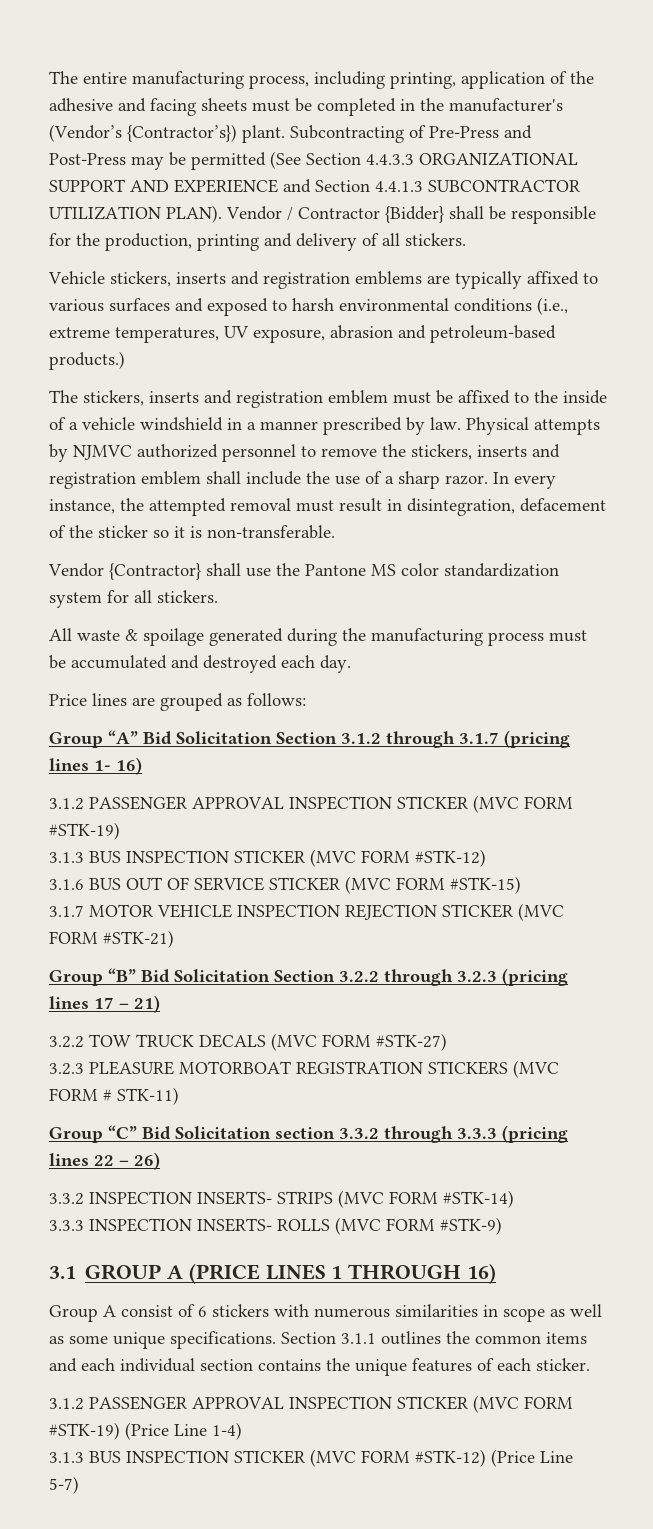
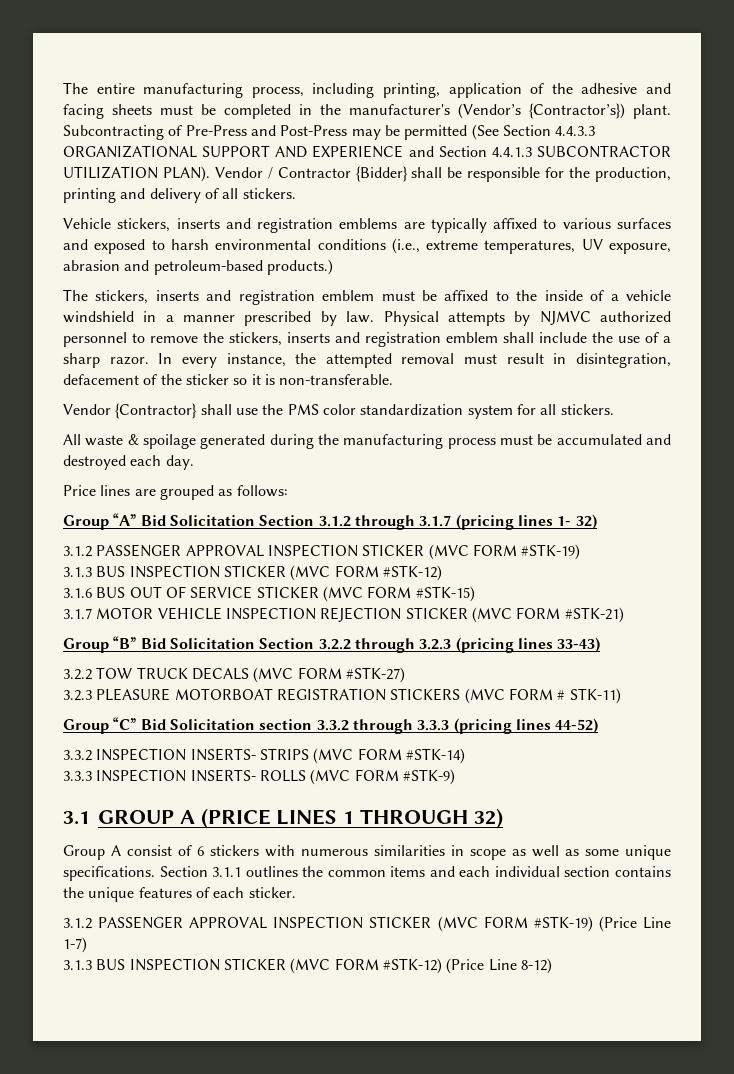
[305,564,396,576] Pantone MS -> [287,404,319,415] PMS
[116,757,142,775] 16) -> [575,514,597,530] 32)
[94,995,160,1013] 17 – 21) -> [557,637,601,653] 33-43)
[94,1152,160,1170] 22 – 26) -> [555,718,599,734] 44-52)
[467,1263,497,1284] 16) -> [473,808,503,829] 32)
[212,1422,242,1440] 1-4) -> [63,937,87,953] 1-7)
[49,1476,79,1494] 5-7) -> [520,958,552,974] 8-12)

